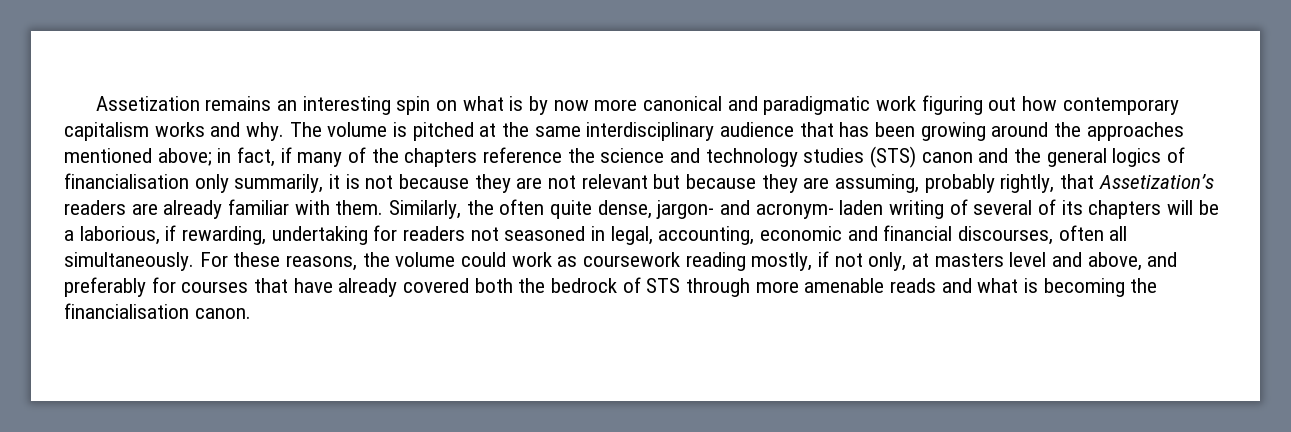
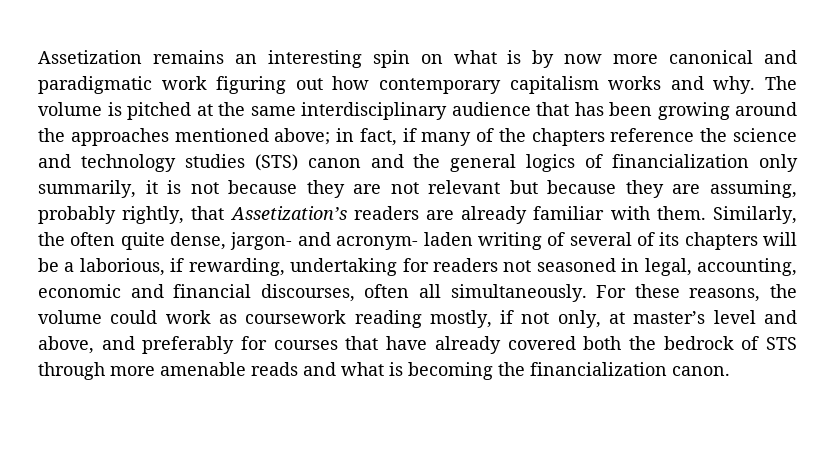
[64,173,189,189] financialisation -> [612,154,750,168] financialization
[934,253,1004,267] masters -> [633,311,706,324] master’s
[64,303,189,319] financialisation -> [530,362,667,376] financialization

